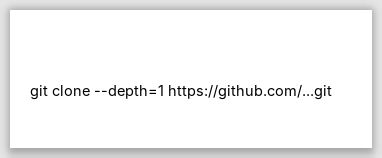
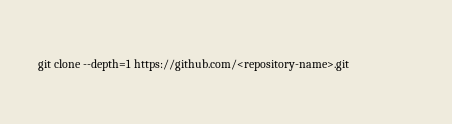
[168,85,332,100] https://github.com/...git -> [133,59,349,71] https://github.com/<repository-name>.git

